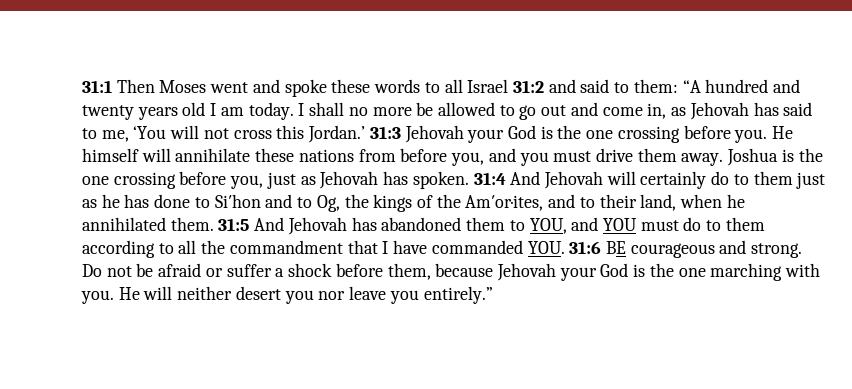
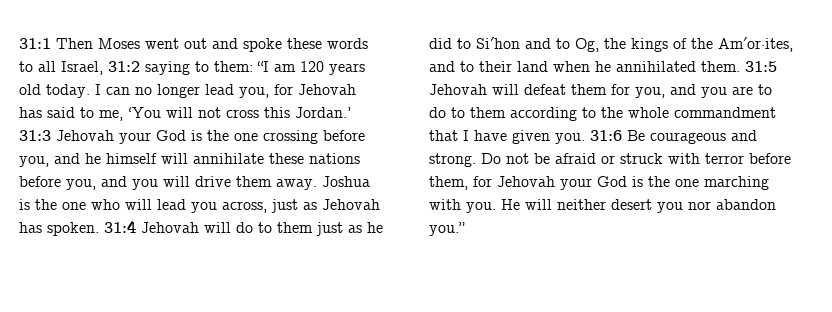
(249, 87) none -> [184,38,207,49] out
[467,79,801,93] [82,102,687,120] Israel 31:2 and said to them: “A hundred and twenty years old I am today. I shall no more be allowed to go out and come in, as -> [61,61,365,75] [19,84,293,98] Israel, 31:2 saying to them: “I am 120 years old today. I can no longer lead you, for
[734,126,794,143] you. He -> [19,153,101,167] you, and he
[358,149,396,162] from -> (360, 158) none
[553,151,592,162] must -> [163,176,190,187] will
[113,171,264,189] crossing before you, -> [91,199,267,213] who will lead you across,
[510,171,707,189] And Jehovah will certainly -> [141,222,231,233] Jehovah will
[124,194,191,208] has done -> [429,38,452,49] did
[640,194,677,211] land, -> [517,61,548,72] land
[254,217,679,235] And Jehovah has abandoned them to YOU, and YOU must -> [429,84,772,98] Jehovah will defeat them for you, and you are to
[178,240,226,254] all the -> [601,107,669,118] the whole
[431,240,626,254] commanded YOU. 31:6 BE -> [512,130,645,144] given you. 31:6 Be
[226,263,333,277] suffer a shock -> [620,153,744,164] struck with terror
[435,263,494,277] because -> [473,176,492,187] for
[349,286,493,304] leave you entirely.” -> [716,199,776,210] [429,222,465,236] abandon you.”

